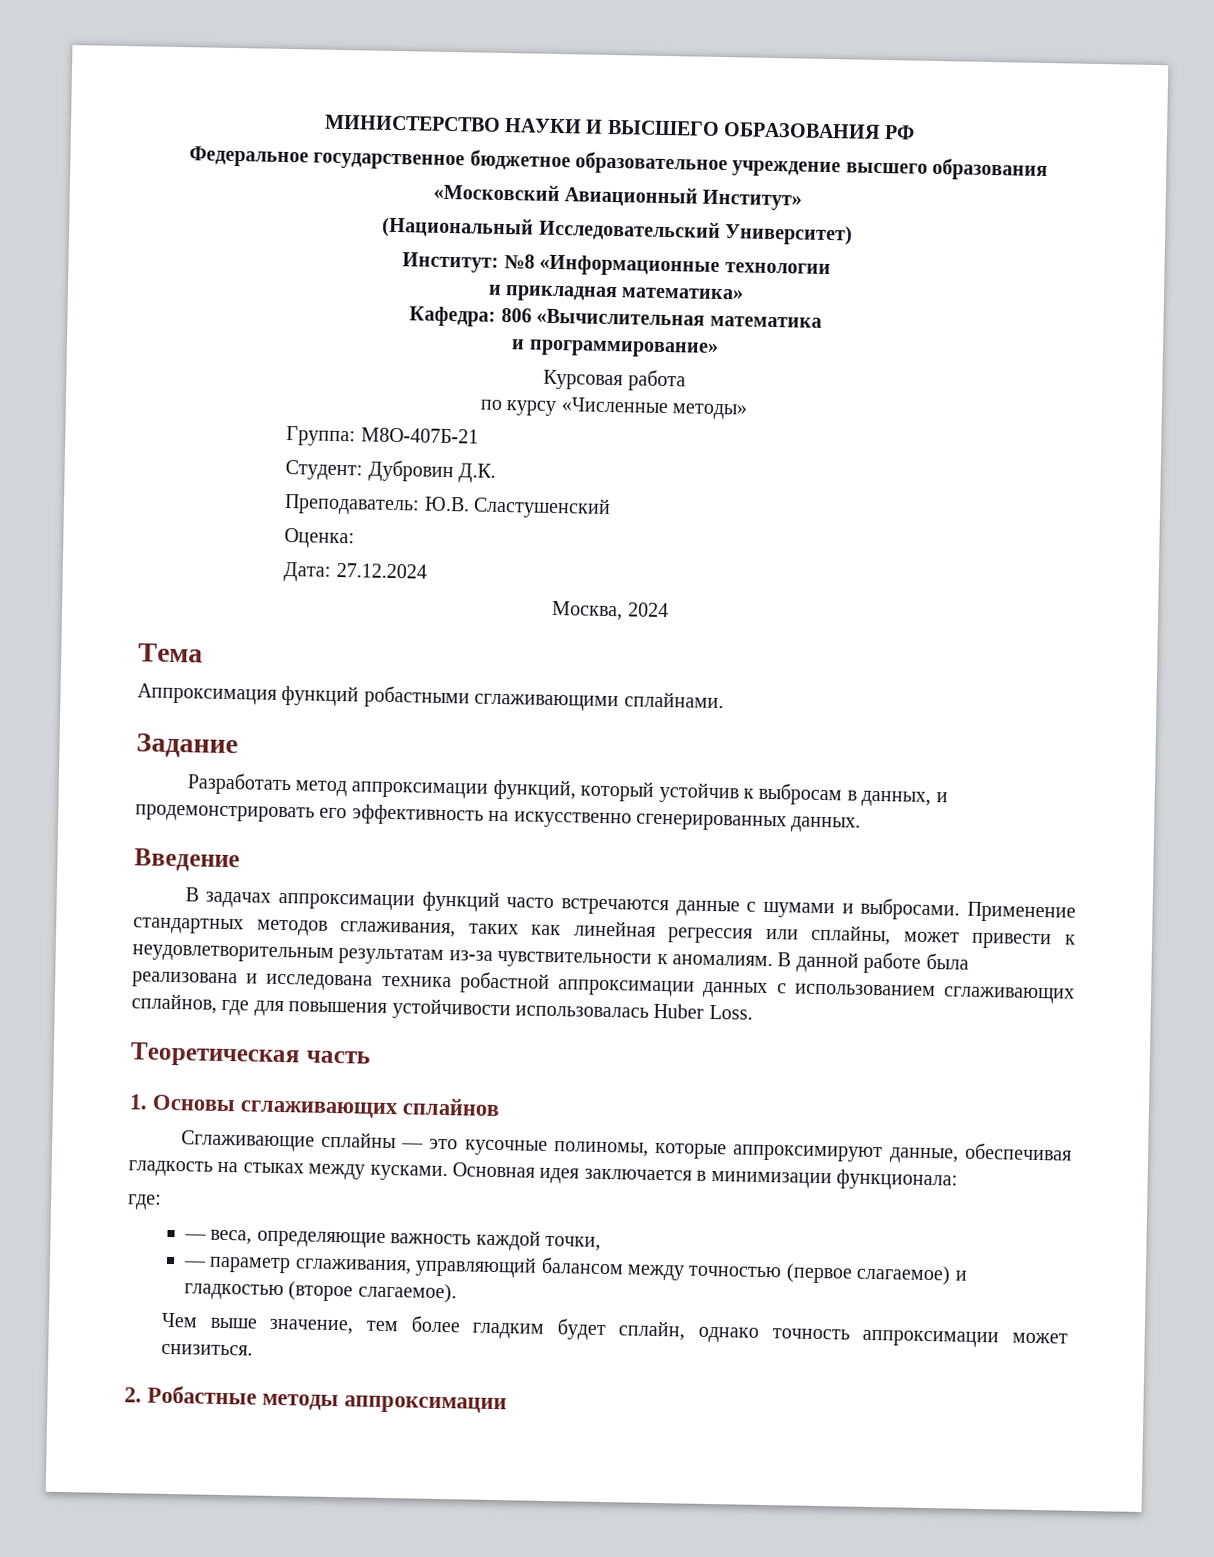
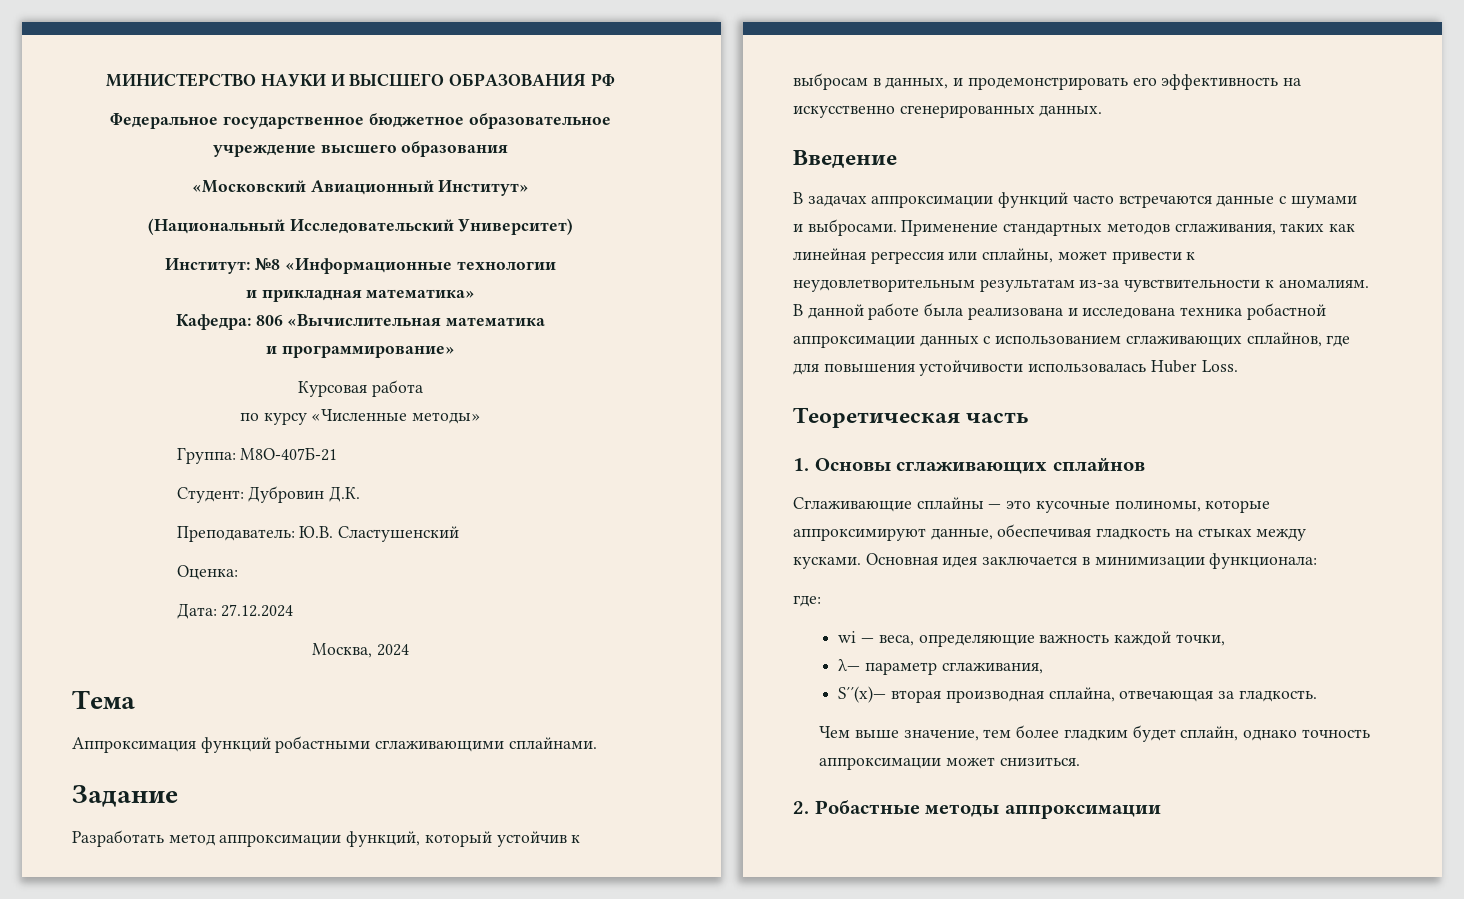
(162, 1202) none -> [838,631,857,643] wi
[183,1261,207,1267] — -> [838,659,861,672] λ—
[415,1255,967,1286] [184,1281,457,1304] управляющий балансом между точностью (первое слагаемое) и гладкостью (второе слагаемое). -> [838,686,1317,703] // S′′(x)— вторая производная сплайна, отвечающая за гладкость.

